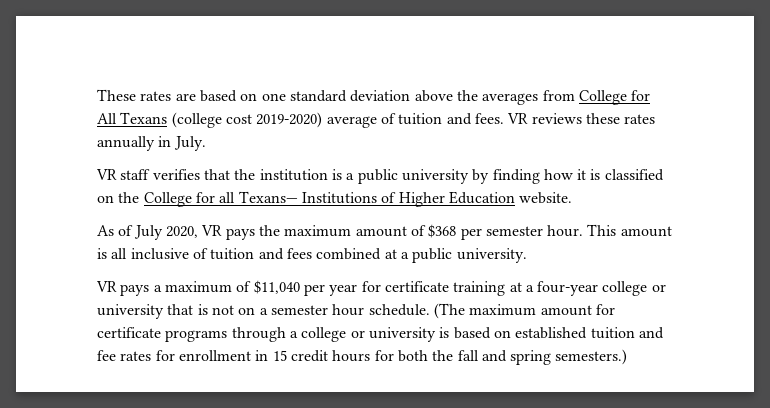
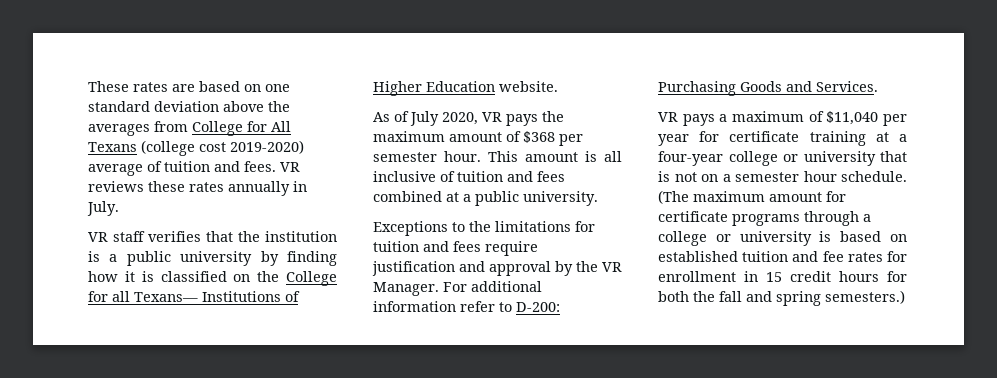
(527, 255) none -> [373,221,595,236] [373,241,538,256] [372,261,622,276] [373,281,542,296] [373,301,560,312] [658,81,878,96] // Exceptions to the limitations for tuition and fees require justification and approval by the VR Manager. For additional information refer to D-200: Purchasing Goods and Services.

